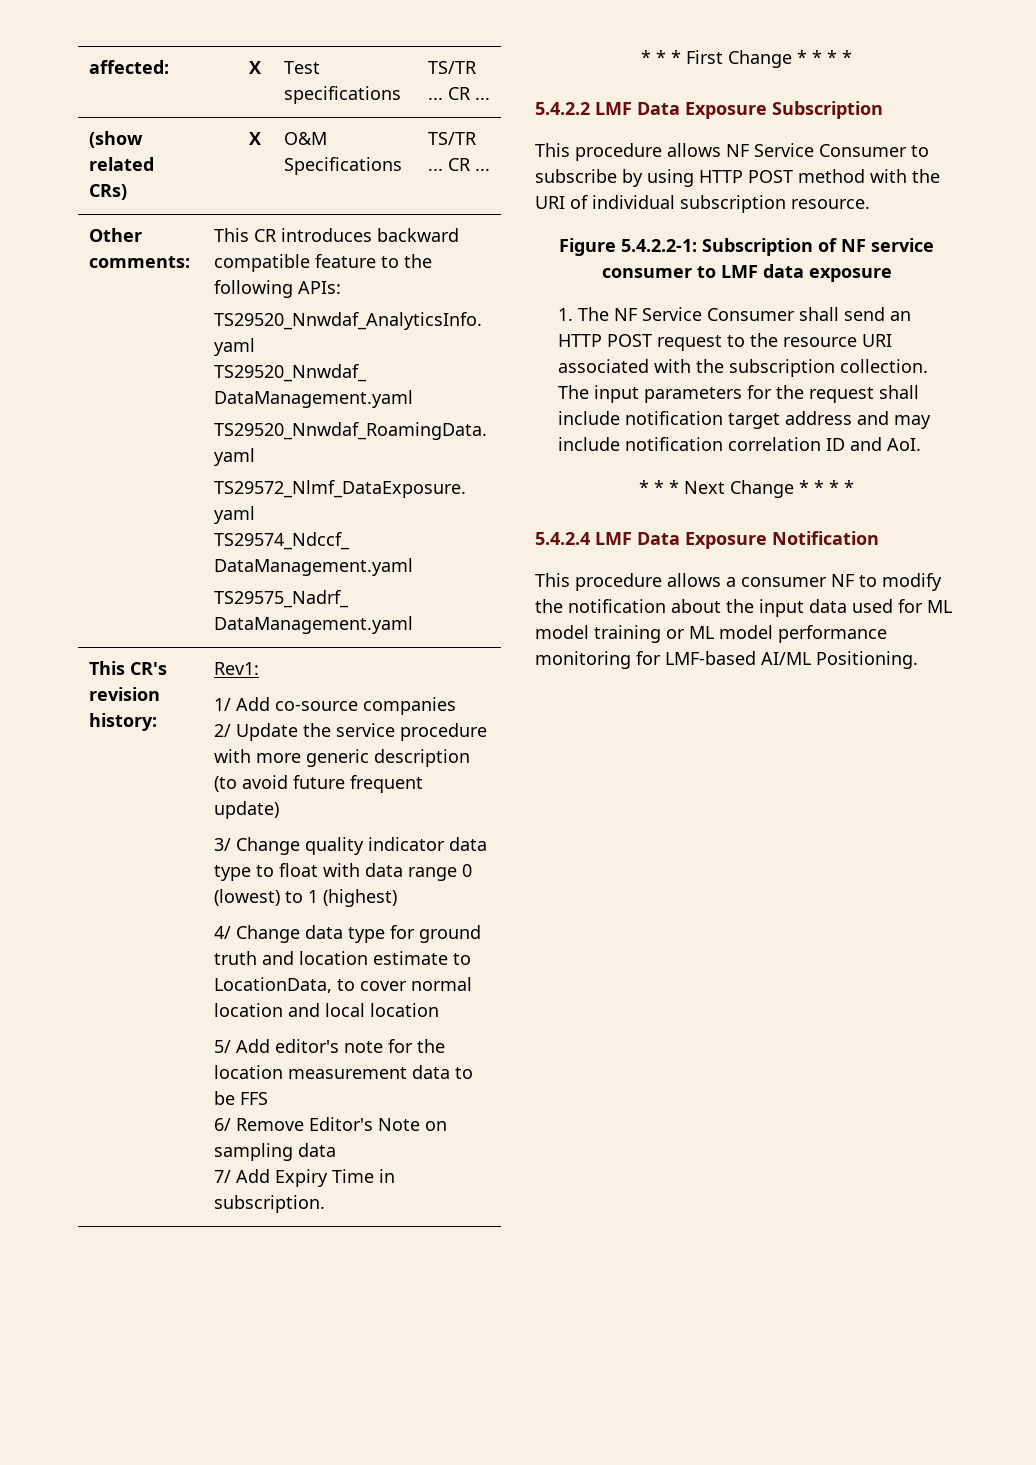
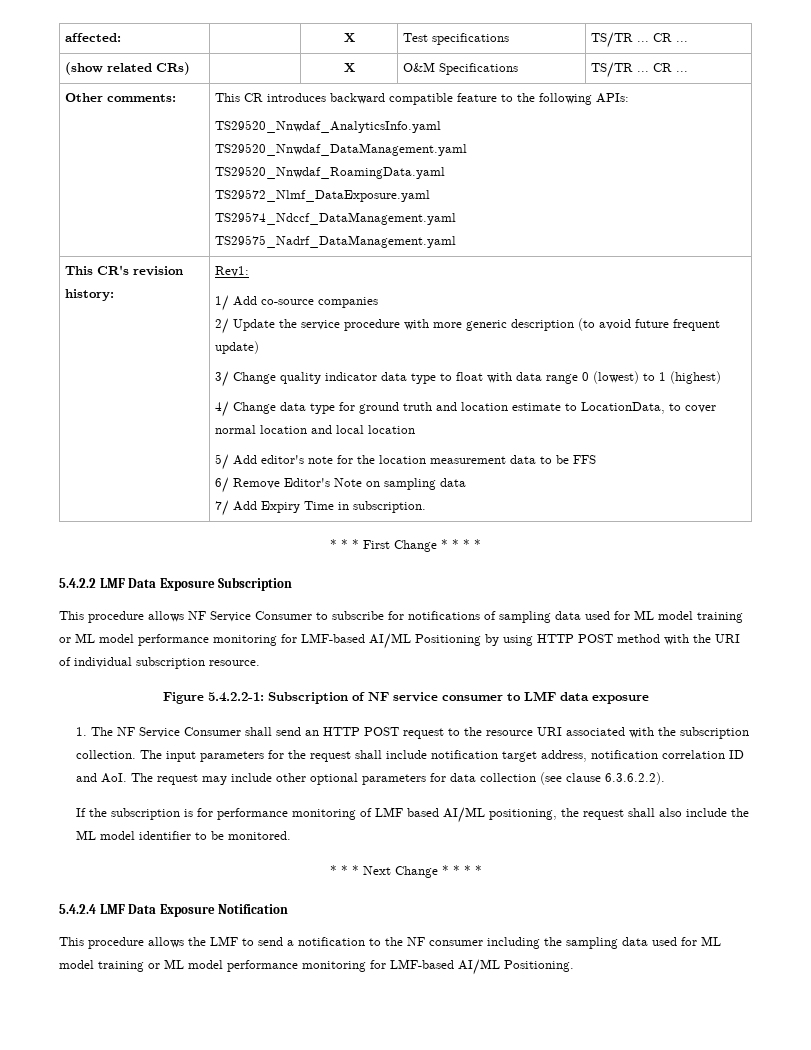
(617, 176) none -> [388,610,743,623] [59,633,481,649] for notifications of sampling data used for ML model training or ML model performance monitoring for LMF-based AI/ML Positioning
[784,411,931,429] [557,437,620,451] address and may include -> [540,750,587,762] address,
(921, 444) none -> [130,772,665,785] [75,807,749,823] [75,830,291,840] The request may include other optional parameters for data collection (see clause 6.3.6.2.2). // If the subscription is for performance monitoring of LMF based AI/ML positioning, the request shall also include the ML model identifier to be monitored.
[726,573,942,591] [535,599,804,617] a consumer NF to modify the notification about the input -> [188,936,618,949] the LMF to send a notification to the NF consumer including the sampling

